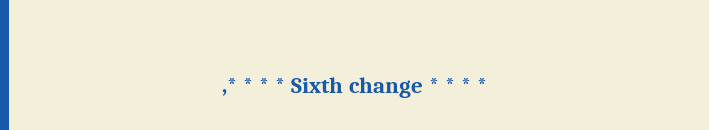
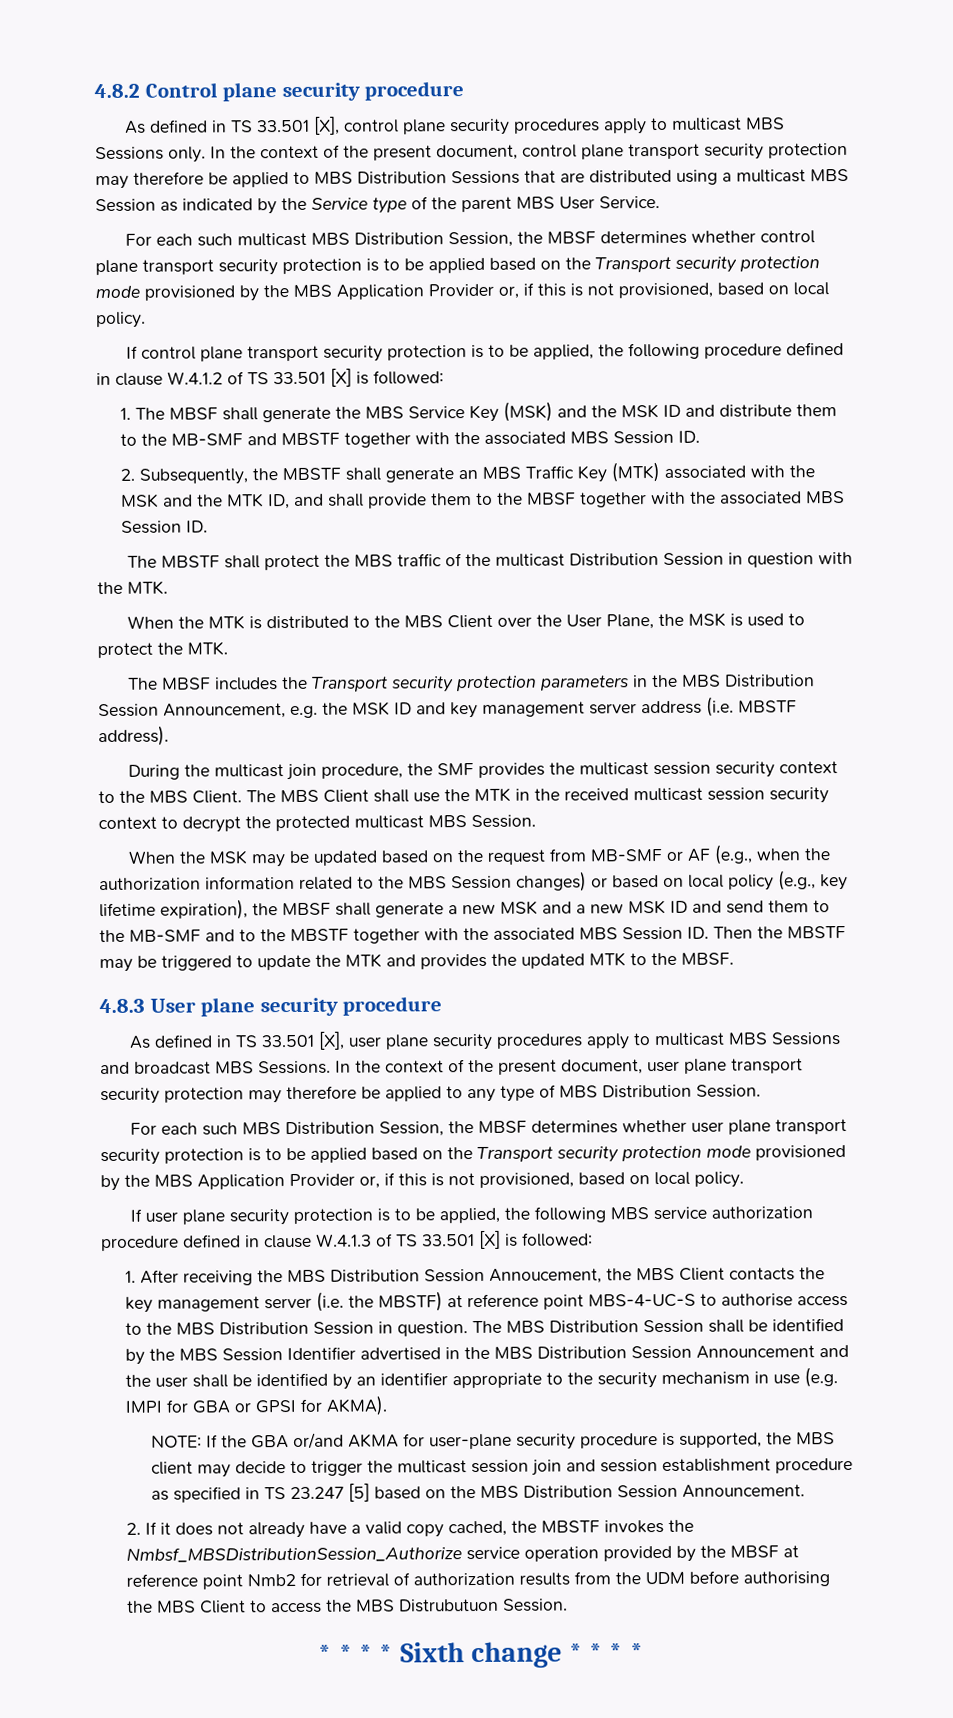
[221,78,237,96] ,* -> [94,81,465,102] [124,116,785,136] [95,142,848,163] [95,168,849,190] [95,196,660,215] [124,230,815,248] [95,256,820,276] [95,282,829,302] [96,311,146,329] [125,342,844,362] [96,368,444,387] [120,401,838,423] [120,430,701,448] [120,461,816,485] [121,491,846,510] [121,520,209,534] [126,551,853,571] [97,580,168,595] [126,612,805,630] [97,641,228,659] [127,674,815,693] [98,696,797,719] [98,725,169,747] [127,761,838,781] [98,787,829,804] [98,814,536,833] [127,844,831,868] [99,870,848,892] [99,899,830,920] [99,926,846,944] [99,952,734,973] [99,996,443,1017] [128,1031,841,1051] [100,1058,803,1075] [100,1084,761,1105] [129,1119,847,1137] [100,1145,846,1166] [100,1171,744,1192] [129,1206,813,1226] [101,1230,593,1252] [125,1267,826,1286] [125,1291,849,1313] [125,1318,845,1337] [125,1344,850,1365] [125,1367,839,1390] [125,1395,389,1416] [150,1432,835,1450] [150,1457,853,1478] [150,1483,805,1503] [126,1519,695,1539] [126,1545,800,1563] [126,1570,831,1590] [127,1598,569,1614] [318,1644,333,1663] 4.8.2 Control plane security procedure // As defined in TS 33.501 [X], control plane security procedures apply to multicast MBS Sessions only. In the context of the present document, control plane transport security protection may therefore be applied to MBS Distribution Sessions that are distributed using a multicast MBS Session as indicated by the Service type of the parent MBS User Service. // For each such multicast MBS Distribution Session, the MBSF determines whether control plane transport security protection is to be applied based on the Transport security protection mode provisioned by the MBS Application Provider or, if this is not provisioned, based on local policy. // If control plane transport security protection is to be applied, the following procedure defined in clause W.4.1.2 of TS 33.501 [X] is followed: // 1. The MBSF shall generate the MBS Service Key (MSK) and the MSK ID and distribute them to the MB-SMF and MBSTF together with the associated MBS Session ID. // 2. Subsequently, the MBSTF shall generate an MBS Traffic Key (MTK) associated with the MSK and the MTK ID, and shall provide them to the MBSF together with the associated MBS Session ID. // The MBSTF shall protect the MBS traffic of the multicast Distribution Session in question with the MTK. // When the MTK is distributed to the MBS Client over the User Plane, the MSK is used to protect the MTK. // The MBSF includes the Transport security protection parameters in the MBS Distribution Session Announcement, e.g. the MSK ID and key management server address (i.e. MBSTF address). // During the multicast join procedure, the SMF provides the multicast session security context to the MBS Client. The MBS Client shall use the MTK in the received multicast session security context to decrypt the protected multicast MBS Session. // When the MSK may be updated based on the request from MB-SMF or AF (e.g., when the authorization information related to the MBS Session changes) or based on local policy (e.g., key lifetime expiration), the MBSF shall generate a new MSK and a new MSK ID and send them to the MB-SMF and to the MBSTF together with the associated MBS Session ID. Then the MBSTF may be triggered to update the MTK and provides the updated MTK to the MBSF. // 4.8.3 User plane security procedure // As defined in TS 33.501 [X], user plane security procedures apply to multicast MBS Sessions and broadcast MBS Sessions. In the context of the present document, user plane transport security protection may therefore be applied to any type of MBS Distribution Session. // For each such MBS Distribution Session, the MBSF determines whether user plane transport security protection is to be applied based on the Transport security protection mode provisioned by the MBS Application Provider or, if this is not provisioned, based on local policy. // If user plane security protection is to be applied, the following MBS service authorization procedure defined in clause W.4.1.3 of TS 33.501 [X] is followed: // 1. After receiving the MBS Distribution Session Annoucement, the MBS Client contacts the key management server (i.e. the MBSTF) at reference point MBS-4-UC-S to authorise access to the MBS Distribution Session in question. The MBS Distribution Session shall be identified by the MBS Session Identifier advertised in the MBS Distribution Session Announcement and the user shall be identified by an identifier appropriate to the security mechanism in use (e.g. IMPI for GBA or GPSI for AKMA). // NOTE: If the GBA or/and AKMA for user-plane security procedure is supported, the MBS client may decide to trigger the multicast session join and session establishment procedure as specified in TS 23.247 [5] based on the MBS Distribution Session Announcement. // 2. If it does not already have a valid copy cached, the MBSTF invokes the Nmbsf_MBSDistributionSession_Authorize service operation provided by the MBSF at reference point Nmb2 for retrieval of authorization results from the UDM before authorising the MBS Client to access the MBS Distrubutuon Session. // *

